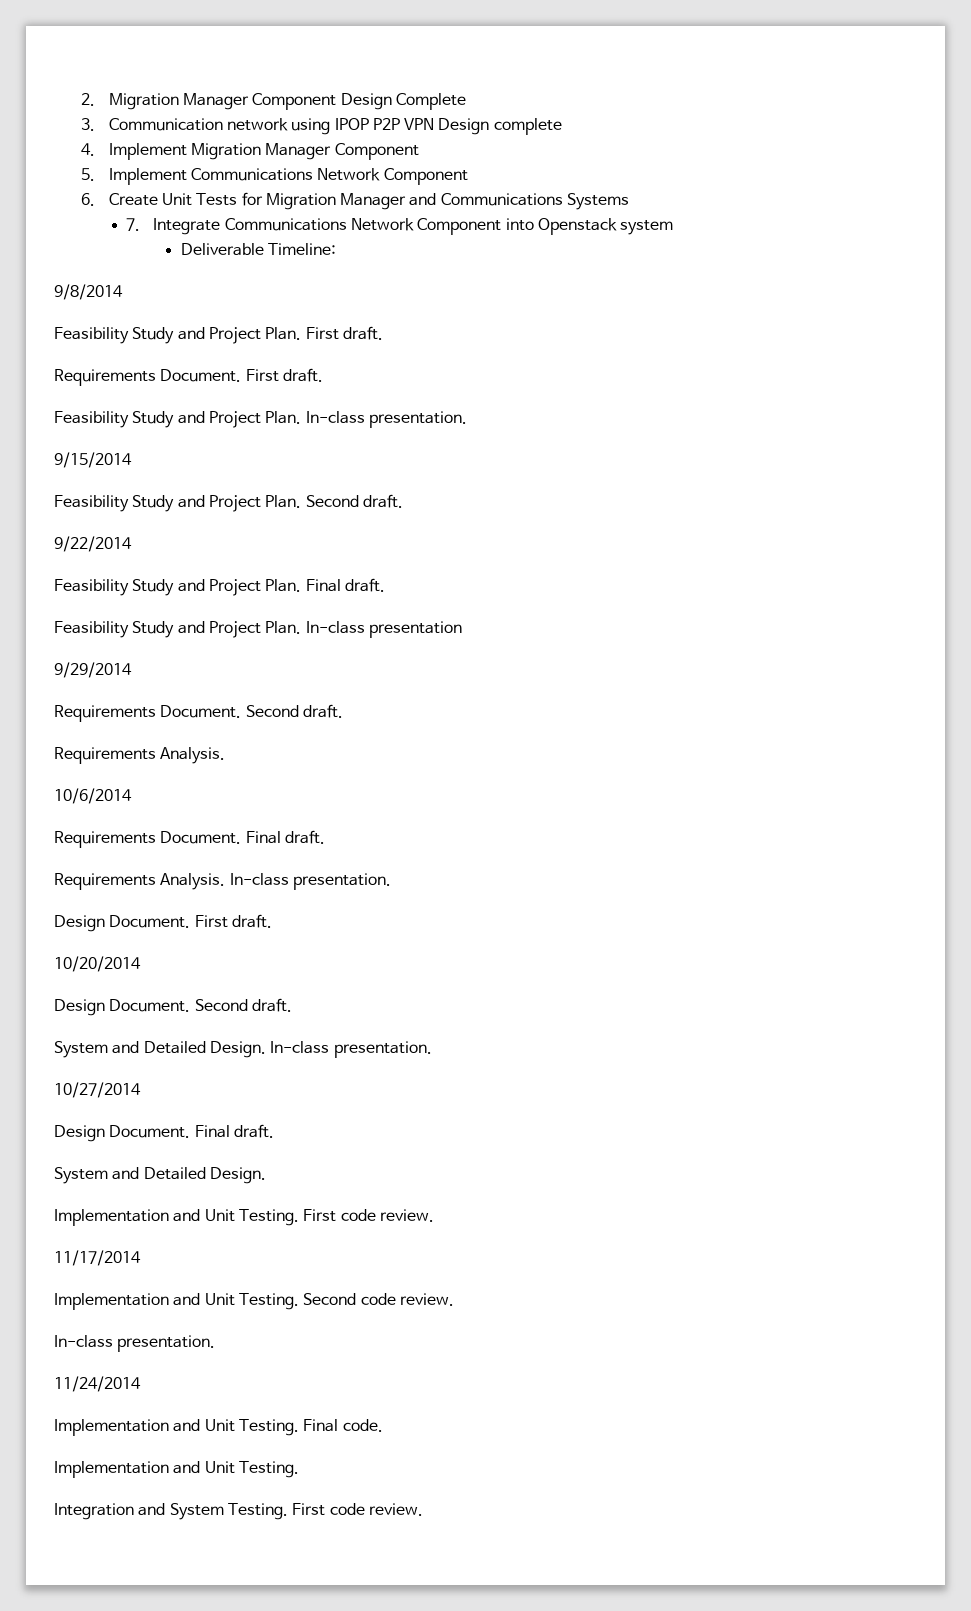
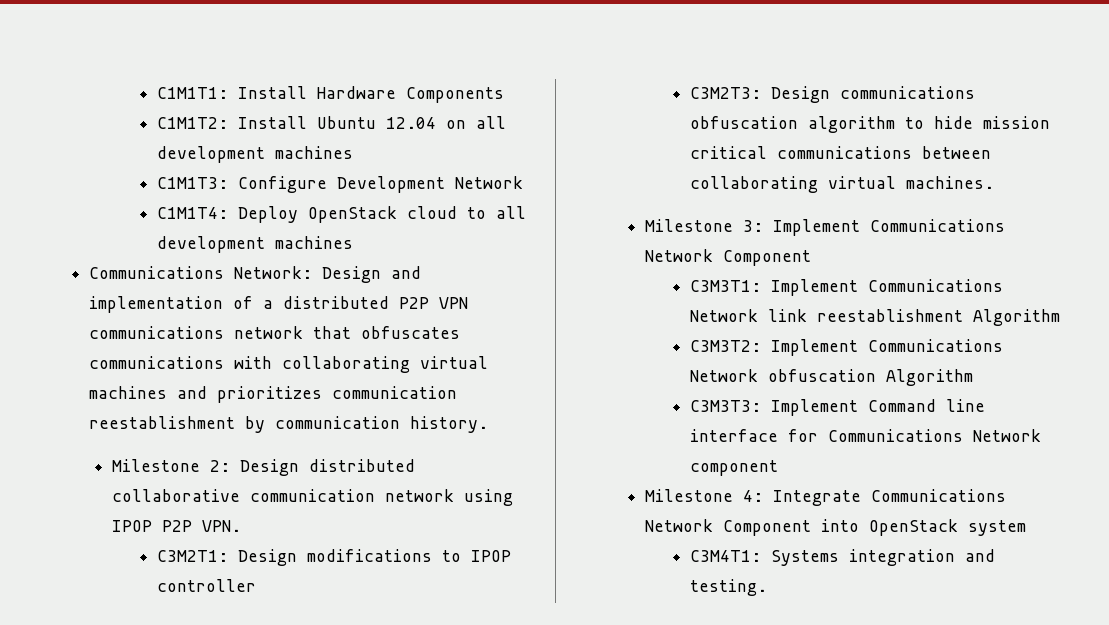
[81,93,466,110] [81,118,562,135] [81,143,419,160] [81,168,468,185] [81,192,630,210] [126,218,141,231] 2. Migration Manager Component Design Complete // 3. Communication network using IPOP P2P VPN Design complete // 4. Implement Migration Manager Component // 5. Implement Communications Network Component // 6. Create Unit Tests for Migration Manager and Communications Systems // 7. -> [157,86,505,103] [157,116,507,129] [157,146,354,163] [157,176,524,193] [157,206,527,223] [157,236,354,253] [88,266,421,283] [88,296,468,313] [88,326,460,339] [88,356,488,373] [88,386,457,403] [88,416,488,433] [111,459,415,476] [111,489,513,506] [111,520,241,532] [157,549,512,566] [157,579,257,592] [690,86,976,103] [690,116,1051,133] [690,146,992,159] [690,176,995,193] [644,219,1005,236] [644,249,811,266] [690,279,1004,296] [690,309,1061,326] [690,339,1004,356] [690,369,974,386] [690,399,986,416] [690,429,1042,442] [690,460,779,476] [644,489,763,502] C1M1T1: Install Hardware Components // C1M1T2: Install Ubuntu 12.04 on all development machines // C1M1T3: Configure Development Network // C1M1T4: Deploy OpenStack cloud to all development machines // Communications Network: Design and implementation of a distributed P2P VPN communications network that obfuscates communications with collaborating virtual machines and prioritizes communication reestablishment by communication history. // Milestone 2: Design distributed collaborative communication network using IPOP P2P VPN. // C3M2T1: Design modifications to IPOP controller // C3M2T3: Design communications obfuscation algorithm to hide mission critical communications between collaborating virtual machines. // Milestone 3: Implement Communications Network Component // C3M3T1: Implement Communications Network link reestablishment Algorithm // C3M3T2: Implement Communications Network obfuscation Algorithm // C3M3T3: Implement Command line interface for Communications Network component // Milestone 4:
[538,218,618,235] Openstack -> [868,519,958,536] OpenStack
[180,243,337,256] [54,284,123,300] [54,326,383,344] [54,368,323,386] [54,411,467,428] [54,452,132,468] [54,494,403,512] [54,536,132,552] [54,578,385,596] [54,621,462,638] [54,662,132,678] [54,704,343,722] [54,747,226,764] [54,788,132,804] [54,830,325,848] [54,873,391,890] [54,914,272,932] [54,956,141,972] [54,998,292,1016] [54,1041,432,1058] [54,1082,141,1098] [54,1124,274,1142] [54,1167,266,1184] [54,1209,434,1226] [54,1250,141,1266] [54,1293,454,1310] [54,1335,216,1352] [54,1376,141,1392] [54,1419,383,1436] [54,1461,299,1478] [54,1503,423,1520] Deliverable Timeline: // 9/8/2014 // Feasibility Study and Project Plan. First draft. // Requirements Document. First draft. // Feasibility Study and Project Plan. In-class presentation. // 9/15/2014 // Feasibility Study and Project Plan. Second draft. // 9/22/2014 // Feasibility Study and Project Plan. Final draft. // Feasibility Study and Project Plan. In-class presentation // 9/29/2014 // Requirements Document. Second draft. // Requirements Analysis. // 10/6/2014 // Requirements Document. Final draft. // Requirements Analysis. In-class presentation. // Design Document. First draft. // 10/20/2014 // Design Document. Second draft. // System and Detailed Design. In-class presentation. // 10/27/2014 // Design Document. Final draft. // System and Detailed Design. // Implementation and Unit Testing. First code review. // 11/17/2014 // Implementation and Unit Testing. Second code review. // In-class presentation. // 11/24/2014 // Implementation and Unit Testing. Final code. // Implementation and Unit Testing. // Integration and System Testing. First code review. -> [690,549,996,566] [690,579,768,596] C3M4T1: Systems integration and testing.

